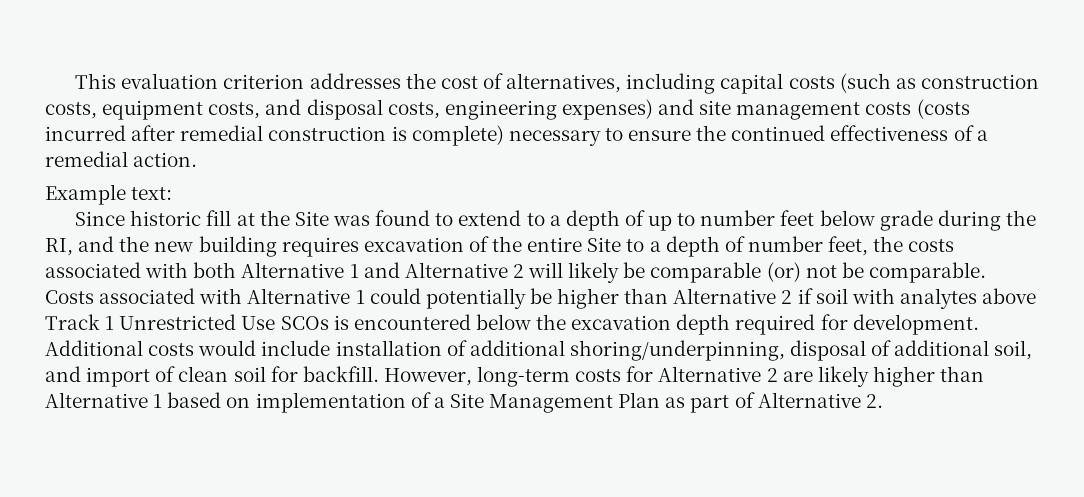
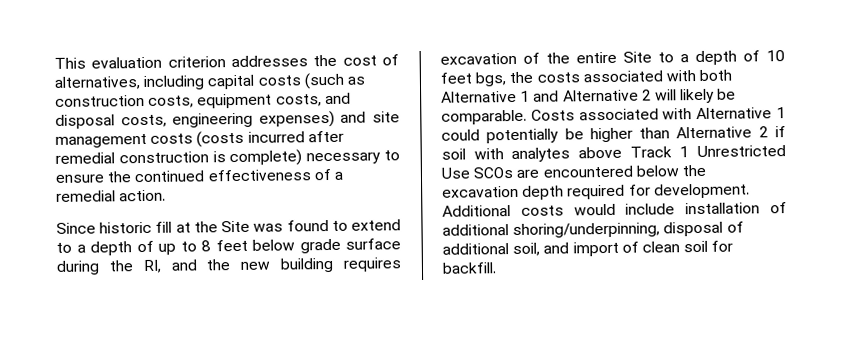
[45,184,173,205] // Example text: -> (167, 195) none
[700,210,776,226] number -> [201,240,211,252] 8
(933, 220) none -> [345,238,401,250] surface
[747,236,869,256] number feet, -> [766,50,785,62] [440,72,507,87] 10 feet bgs,
[650,262,864,283] comparable (or) not be -> (737, 94) none
[333,315,349,330] is -> [516,169,540,178] are
[383,366,985,387] [45,392,883,413] However, long-term costs for Alternative 2 are likely higher than Alternative 1 based on implementation of a Site Management Plan as part of Alternative 2. -> (497, 268) none

